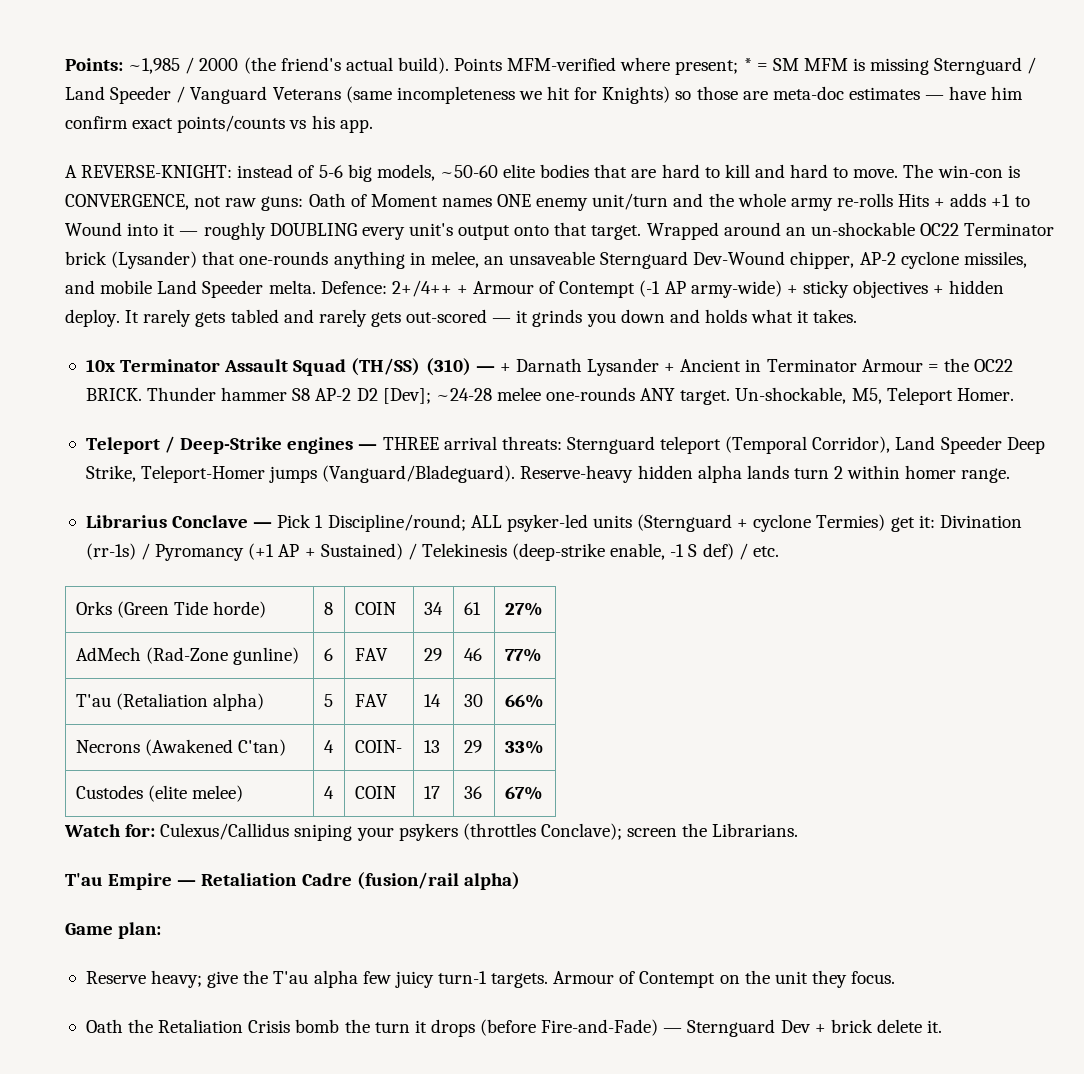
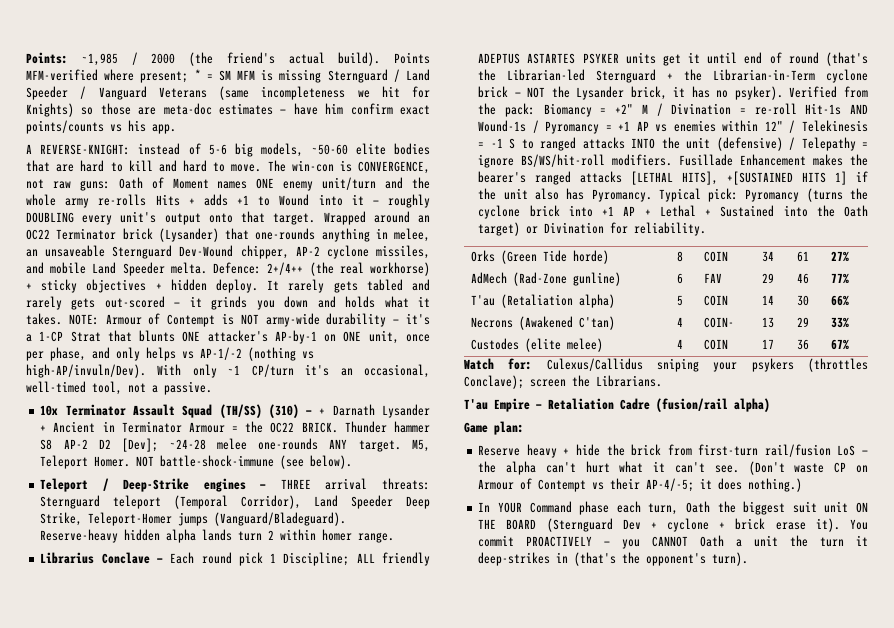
[810,222,915,236] un-shockable -> (431, 219) none
[456,280,782,298] + Armour of Contempt (-1 AP army-wide) -> [309,262,431,276] (the real workhorse)
(858, 316) none -> [68,313,431,327] [26,330,430,344] [26,347,314,361] [26,364,430,378] [26,381,212,395] NOTE: Armour of Contempt is NOT army-wide durability — it's a 1-CP Strat that blunts ONE attacker's AP-by-1 on ONE unit, once per phase, and only helps vs AP-1/-2 (nothing vs high-AP/invuln/Dev). With only ~1 CP/turn it's an occasional, well-timed tool, not a passive.
[735,387,847,404] Un-shockable, -> (401, 446) none
(1014, 394) none -> [136,455,353,469] NOT battle-shock-immune (see below).
[277,514,1022,532] [85,543,779,561] Pick 1 Discipline/round; ALL psyker-led units (Sternguard + cyclone Termies) get it: Divination (rr-1s) / Pyromancy (+1 AP + Sustained) / Telekinesis (deep-strike enable, -1 S def) / etc. -> [170,552,431,566] [478,52,868,66] [478,69,868,83] [478,86,868,100] [478,103,868,117] [478,120,868,134] [478,137,868,151] [478,154,868,168] [478,171,868,185] [478,188,868,202] [478,205,868,219] [478,222,707,236] Each round pick 1 Discipline; ALL friendly ADEPTUS ASTARTES PSYKER units get it until end of round (that's the Librarian-led Sternguard + the Librarian-in-Term cyclone brick — NOT the Lysander brick, it has no psyker). Verified from the pack: Biomancy = +2" M / Divination = re-roll Hit-1s AND Wound-1s / Pyromancy = +1 AP vs enemies within 12" / Telekinesis = -1 S to ranged attacks INTO the unit (defensive) / Telepathy = ignore BS/WS/hit-roll modifiers. Fusillade Enhancement makes the bearer's ranged attacks [LETHAL HITS], +[SUSTAINED HITS 1] if the unit also has Pyromancy. Typical pick: Pyromancy (turns the cyclone brick into +1 AP + Lethal + Sustained into the Oath target) or Divination for reliability.
[354,694,388,707] FAV -> [704,295,729,306] COIN
[151,970,896,988] [85,1019,943,1037] heavy; give the T'au alpha few juicy turn-1 targets. Armour of Contempt on the unit they focus. // Oath the Retaliation Crisis bomb the turn it drops (before Fire-and-Fade) — Sternguard Dev + brick delete it. -> [526,444,868,458] [478,461,868,475] [478,478,803,492] [478,501,868,515] [478,518,868,532] [478,535,869,549] [478,552,749,566] heavy + hide the brick from first-turn rail/fusion LoS — the alpha can't hurt what it can't see. (Don't waste CP on Armour of Contempt vs their AP-4/-5; it does nothing.) // In YOUR Command phase each turn, Oath the biggest suit unit ON THE BOARD (Sternguard Dev + cyclone + brick erase it). You commit PROACTIVELY — you CANNOT Oath a unit the turn it deep-strikes in (that's the opponent's turn).

